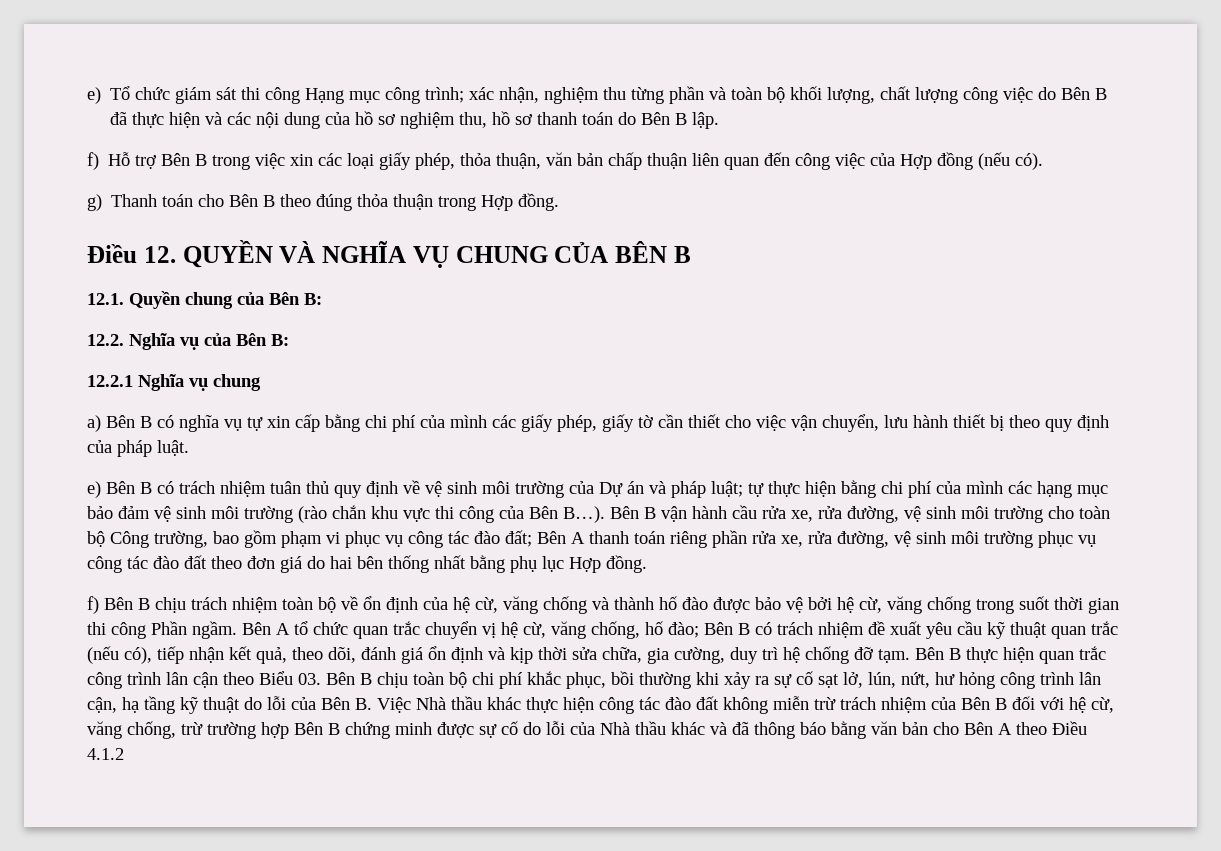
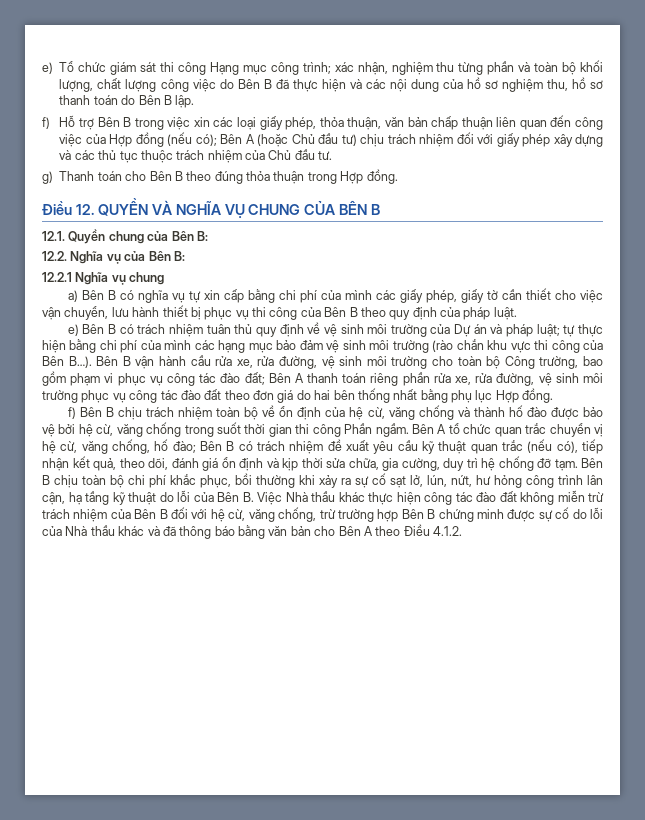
[1015,153,1044,170] có). -> [195,132,603,147] [59,149,333,163] có); Bên A (hoặc Chủ đầu tư) chịu trách nhiệm đối với giấy phép xây dựng và các thủ tục thuộc trách nhiệm của Chủ đầu tư.
(1004, 423) none -> [204,307,358,320] phục vụ thi công của Bên B
[966,646,1106,664] [87,671,372,689] thực hiện quan trắc công trình lân cận theo Biểu 03. Bên B -> (50, 480) none
[87,748,124,760] 4.1.2 -> [433,526,462,536] 4.1.2.

